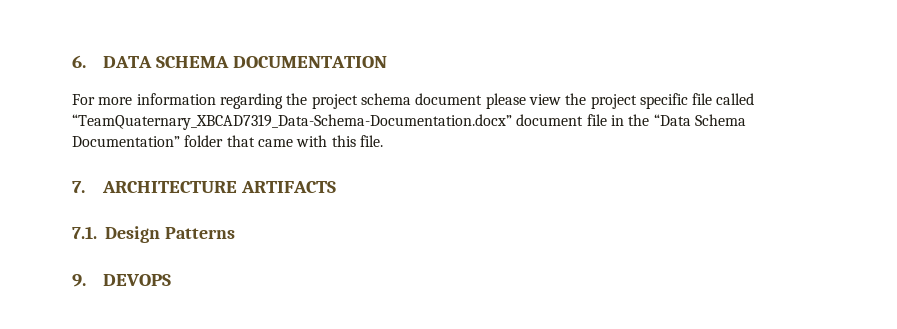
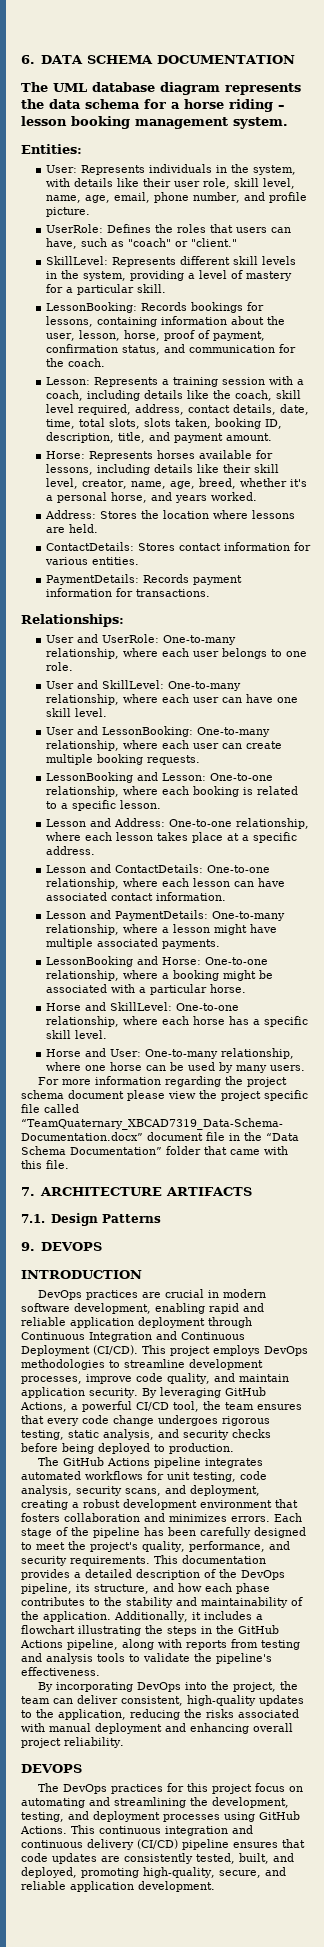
(387, 62) none -> [21,82,301,95] [21,99,285,112] [21,116,288,129] [21,144,82,154] [45,164,296,175] [45,178,295,189] [45,192,307,203] [45,207,90,217] [45,224,291,233] [45,238,237,249] [45,256,296,267] [45,270,292,281] [45,284,166,295] [45,302,264,313] [45,316,285,327] [45,330,265,341] [45,344,296,355] [45,358,105,367] [45,376,304,387] [45,390,301,401] [45,404,309,415] [45,418,282,429] [45,432,272,443] [45,450,273,461] [45,464,279,475] [45,478,307,489] [45,492,257,503] [44,510,295,519] [45,524,98,533] [45,542,311,551] [44,557,139,565] [45,574,242,585] [45,588,210,597] [21,614,124,627] [45,634,236,645] [45,648,307,659] [45,662,73,671] [45,680,241,691] [45,694,298,705] [45,708,107,717] [45,726,270,737] [45,740,282,751] [45,754,200,765] [45,772,273,783] [45,786,298,797] [45,800,161,811] [45,818,309,829] [45,832,297,843] [45,846,95,855] [45,864,270,873] [45,878,285,889] [45,892,226,901] [45,910,285,921] [45,924,277,935] [45,938,220,949] [45,956,268,967] [45,970,273,981] [45,984,246,995] [45,1002,239,1011] [45,1016,308,1027] [45,1030,107,1039] [45,1048,294,1059] [45,1062,305,1073] // The UML database diagram represents the data schema for a horse riding – lesson booking management system. // Entities: // User: Represents individuals in the system, with details like their user role, skill level, name, age, email, phone number, and profile picture. // UserRole: Defines the roles that users can have, such as "coach" or "client." // SkillLevel: Represents different skill levels in the system, providing a level of mastery for a particular skill. // LessonBooking: Records bookings for lessons, containing information about the user, lesson, horse, proof of payment, confirmation status, and communication for the coach. // Lesson: Represents a training session with a coach, including details like the coach, skill level required, address, contact details, date, time, total slots, slots taken, booking ID, description, title, and payment amount. // Horse: Represents horses available for lessons, including details like their skill level, creator, name, age, breed, whether it's a personal horse, and years worked. // Address: Stores the location where lessons are held. // ContactDetails: Stores contact information for various entities. // PaymentDetails: Records payment information for transactions. // Relationships: // User and UserRole: One-to-many relationship, where each user belongs to one role. // User and SkillLevel: One-to-many relationship, where each user can have one skill level. // User and LessonBooking: One-to-many relationship, where each user can create multiple booking requests. // LessonBooking and Lesson: One-to-one relationship, where each booking is related to a specific lesson. // Lesson and Address: One-to-one relationship, where each lesson takes place at a specific address. // Lesson and ContactDetails: One-to-one relationship, where each lesson can have associated contact information. // Lesson and PaymentDetails: One-to-many relationship, where a lesson might have multiple associated payments. // LessonBooking and Horse: One-to-one relationship, where a booking might be associated with a particular horse. // Horse and SkillLevel: One-to-one relationship, where each horse has a specific skill level. // Horse and User: One-to-many relationship, where one horse can be used by many users.
(171, 280) none -> [21,1270,142,1279] [37,1289,266,1300] [21,1303,264,1314] [21,1317,252,1328] [21,1331,245,1342] [21,1345,308,1356] [21,1359,263,1370] [21,1373,289,1384] [21,1387,266,1398] [20,1401,302,1412] [21,1415,270,1426] [21,1429,271,1440] [21,1443,234,1454] [37,1457,263,1468] [21,1471,267,1482] [21,1485,260,1496] [21,1499,298,1510] [21,1513,302,1522] [21,1527,306,1538] [21,1541,290,1552] [21,1555,266,1566] [21,1569,285,1580] [21,1583,270,1594] [21,1597,303,1608] [21,1611,263,1622] [21,1625,279,1636] [20,1639,300,1650] [21,1653,272,1664] [21,1667,100,1676] [37,1681,298,1692] [21,1695,304,1706] [21,1709,299,1720] [21,1723,293,1734] [21,1737,124,1748] [21,1764,82,1773] [37,1783,303,1794] [21,1797,289,1808] [21,1811,300,1822] [20,1825,253,1836] [21,1839,305,1850] [21,1853,294,1864] [21,1867,286,1878] [21,1881,215,1892] // INTRODUCTION // DevOps practices are crucial in modern software development, enabling rapid and reliable application deployment through Continuous Integration and Continuous Deployment (CI/CD). This project employs DevOps methodologies to streamline development processes, improve code quality, and maintain application security. By leveraging GitHub Actions, a powerful CI/CD tool, the team ensures that every code change undergoes rigorous testing, static analysis, and security checks before being deployed to production. // The GitHub Actions pipeline integrates automated workflows for unit testing, code analysis, security scans, and deployment, creating a robust development environment that fosters collaboration and minimizes errors. Each stage of the pipeline has been carefully designed to meet the project's quality, performance, and security requirements. This documentation provides a detailed description of the DevOps pipeline, its structure, and how each phase contributes to the stability and maintainability of the application. Additionally, it includes a flowchart illustrating the steps in the GitHub Actions pipeline, along with reports from testing and analysis tools to validate the pipeline's effectiveness. // By incorporating DevOps into the project, the team can deliver consistent, high-quality updates to the application, reducing the risks associated with manual deployment and enhancing overall project reliability. // DEVOPS // The DevOps practices for this project focus on automating and streamlining the development, testing, and deployment processes using GitHub Actions. This continuous integration and continuous delivery (CI/CD) pipeline ensures that code updates are consistently tested, built, and deployed, promoting high-quality, secure, and reliable application development.

